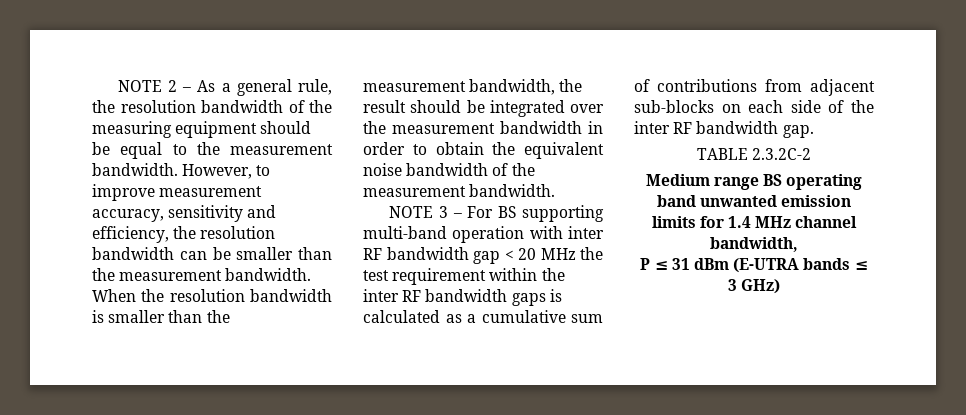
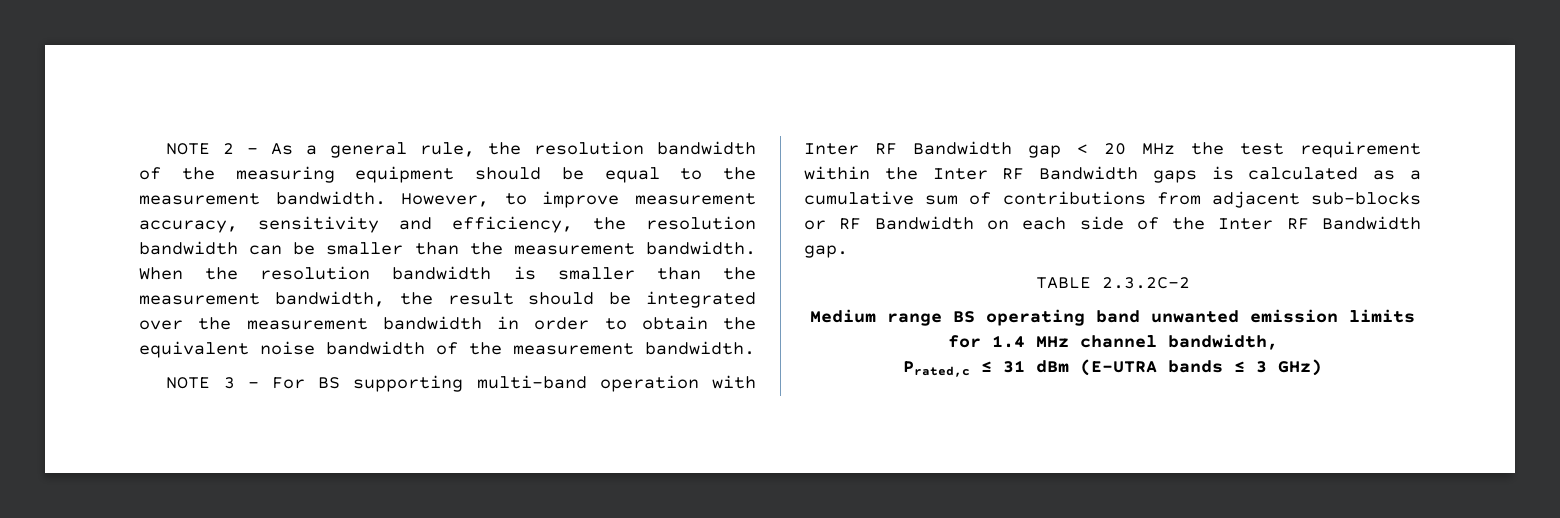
[568,226,604,239] [363,247,469,260] inter RF bandwidth -> [804,141,1012,155] Inter RF Bandwidth
[363,289,508,302] inter RF bandwidth -> [932,166,1139,180] Inter RF Bandwidth
(714, 106) none -> [804,216,974,230] or RF Bandwidth
[634,121,779,134] inter RF bandwidth -> [1218,216,1421,230] Inter RF Bandwidth
[640,258,651,270] P -> [903,361,970,377] Prated,c

